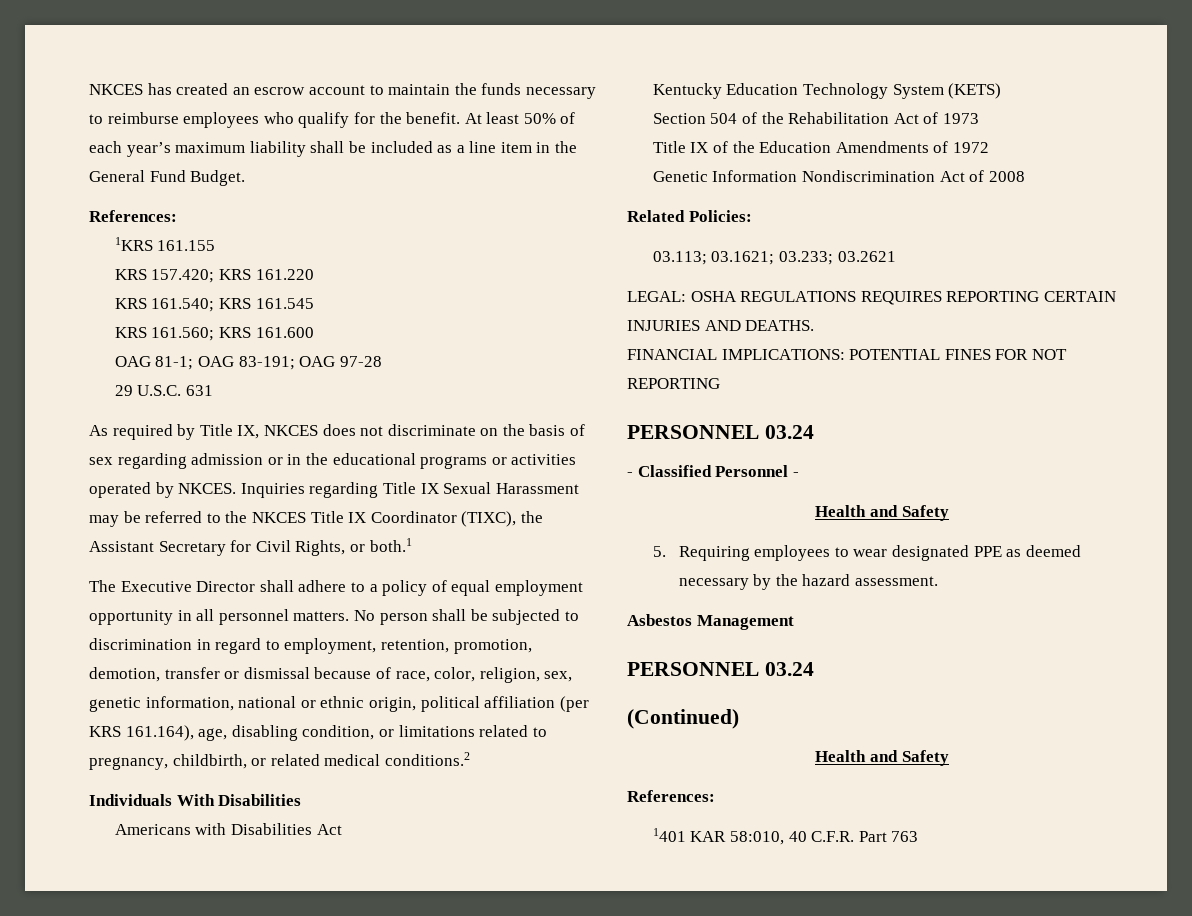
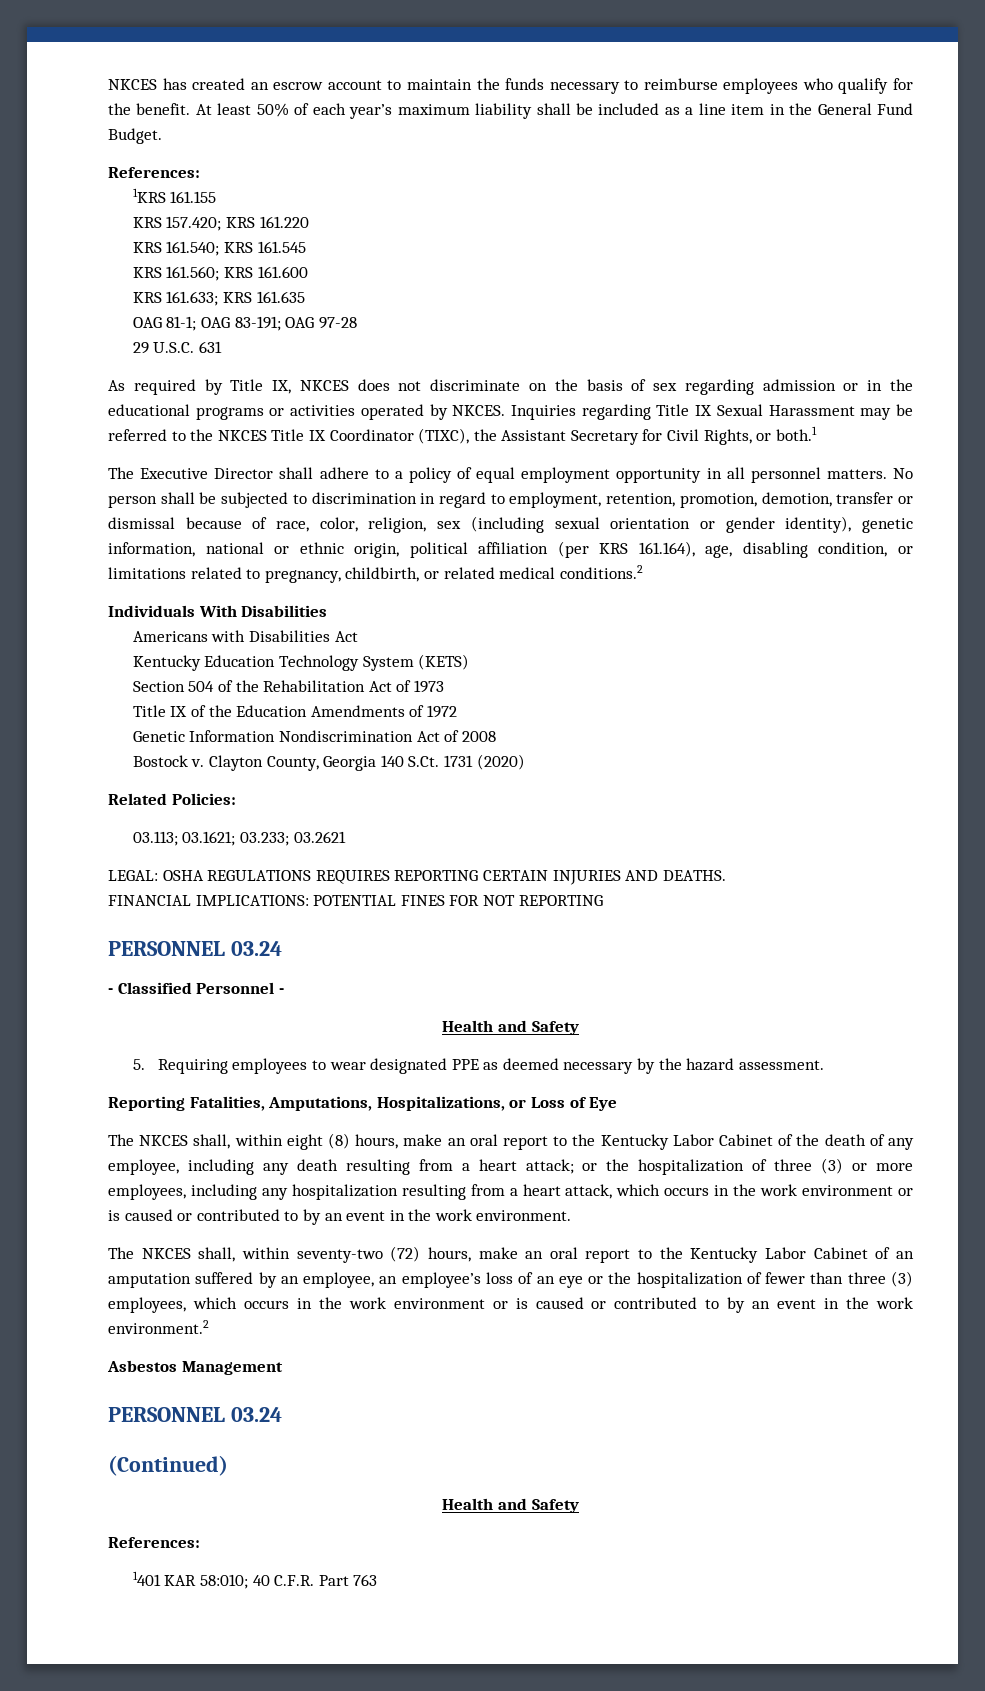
(314, 332) none -> [132,291,305,306] // KRS 161.633; KRS 161.635
[544,671,573,682] sex, -> [437,516,852,533] sex (including sexual orientation or gender identity),
(1025, 176) none -> [132,754,525,771] // Bostock v. Clayton County, Georgia 140 S.Ct. 1731 (2020)
(939, 581) none -> [108,1096,618,1111] [108,1133,915,1150] [108,1158,913,1175] [108,1184,913,1200] [108,1209,572,1225] [108,1246,914,1263] [108,1271,914,1288] [108,1297,914,1313] [108,1320,209,1334] // Reporting Fatalities, Amputations, Hospitalizations, or Loss of Eye // The NKCES shall, within eight (8) hours, make an oral report to the Kentucky Labor Cabinet of the death of any employee, including any death resulting from a heart attack; or the hospitalization of three (3) or more employees, including any hospitalization resulting from a heart attack, which occurs in the work environment or is caused or contributed to by an event in the work environment. // The NKCES shall, within seventy-two (72) hours, make an oral report to the Kentucky Labor Cabinet of an amputation suffered by an employee, an employee’s loss of an eye or the hospitalization of fewer than three (3) employees, which occurs in the work environment or is caused or contributed to by an event in the work environment.2
[730,831,785,845] 58:010, -> [200,1574,249,1589] 58:010;

